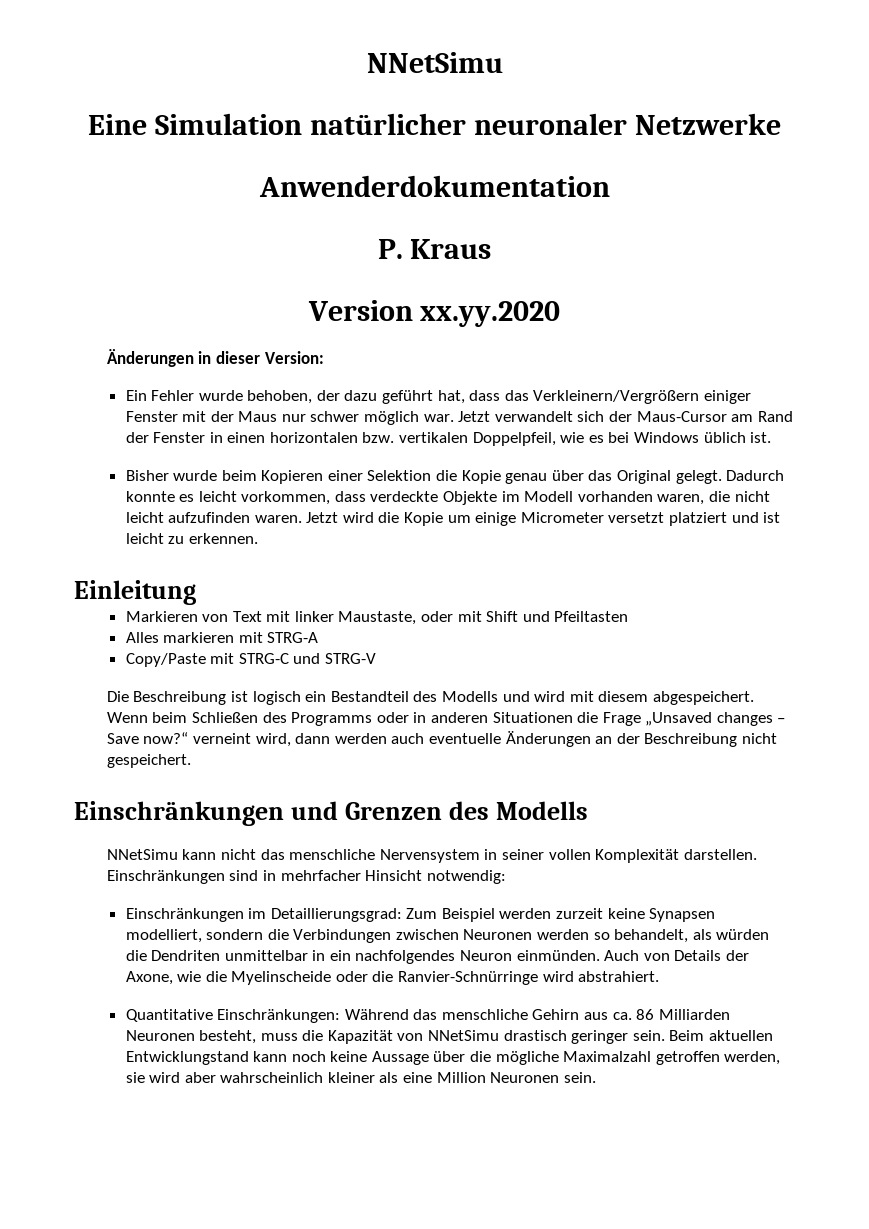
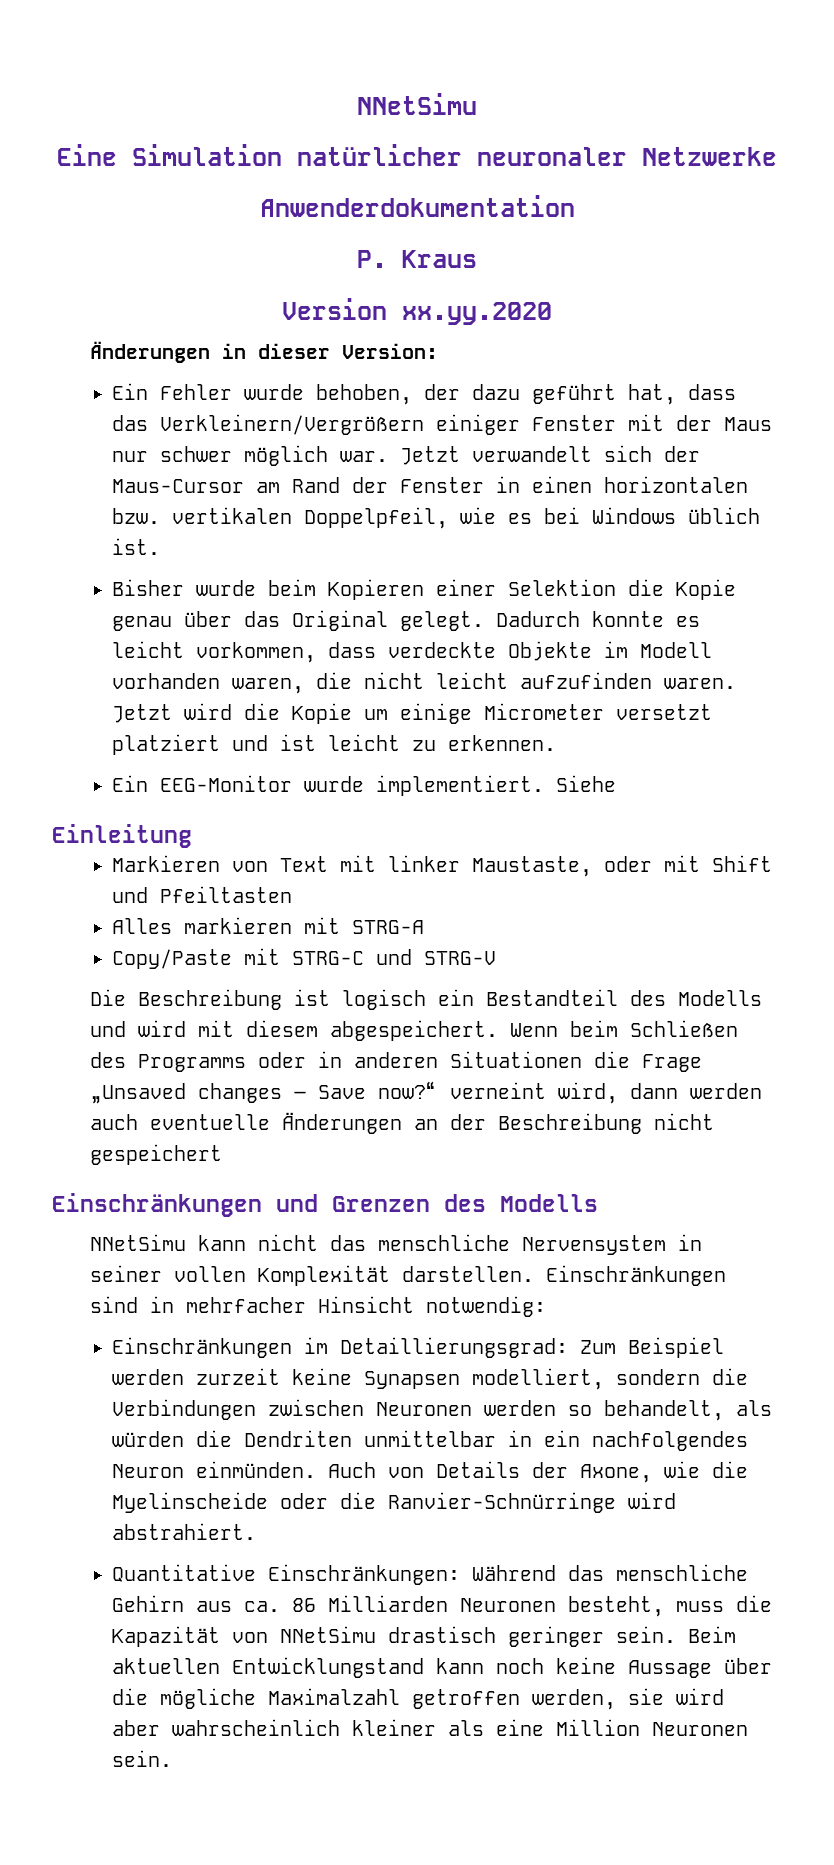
(258, 538) none -> [112,775,617,796] // Ein EEG-Monitor wurde implementiert. Siehe
[106,754,191,768] gespeichert. -> [90,1144,223,1165] gespeichert

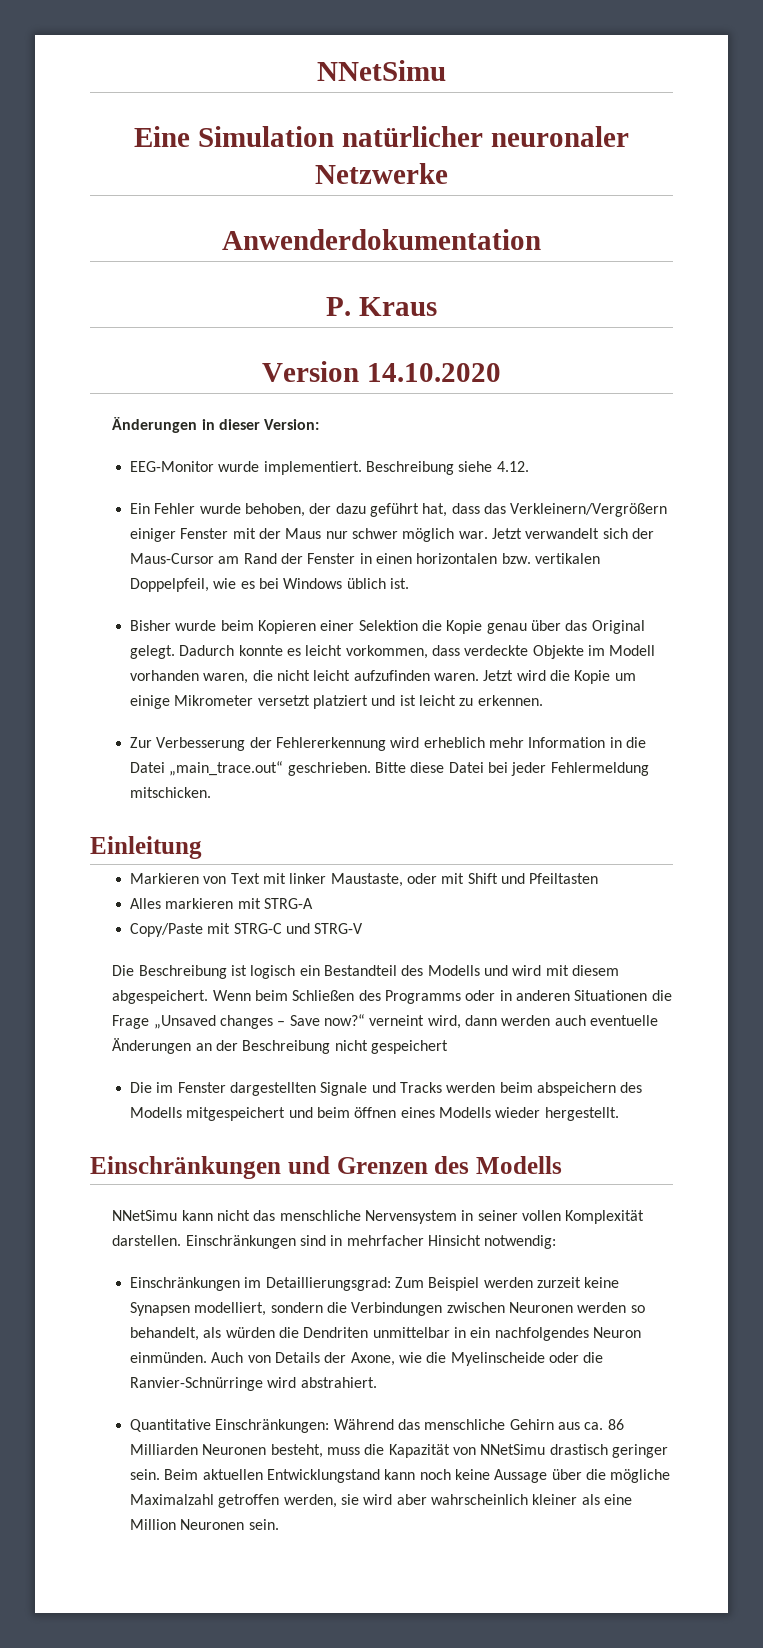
[402,302,552,325] xx.yy.2020 -> [366,363,501,382] 14.10.2020
(439, 351) none -> [130,461,529,475] // EEG-Monitor wurde implementiert. Beschreibung siehe 4.12.
[484,703,605,720] Micrometer -> [174,695,254,706] Mikrometer
[112,775,617,796] Ein EEG-Monitor wurde implementiert. Siehe -> [130,737,646,751] [130,761,649,776] [130,787,212,798] Zur Verbesserung der Fehlererkennung wird erheblich mehr Information in die Datei „main_trace.out“ geschrieben. Bitte diese Datei bei jeder Fehlermeldung mitschicken.
(223, 1154) none -> [130,1082,643,1096] [130,1107,619,1121] // Die im Fenster dargestellten Signale und Tracks werden beim abspeichern des Modells mitgespeichert und beim öffnen eines Modells wieder hergestellt.

